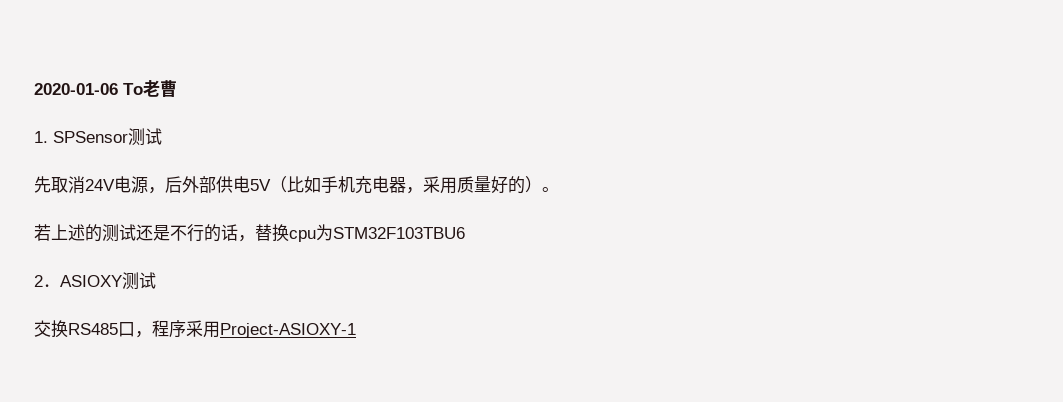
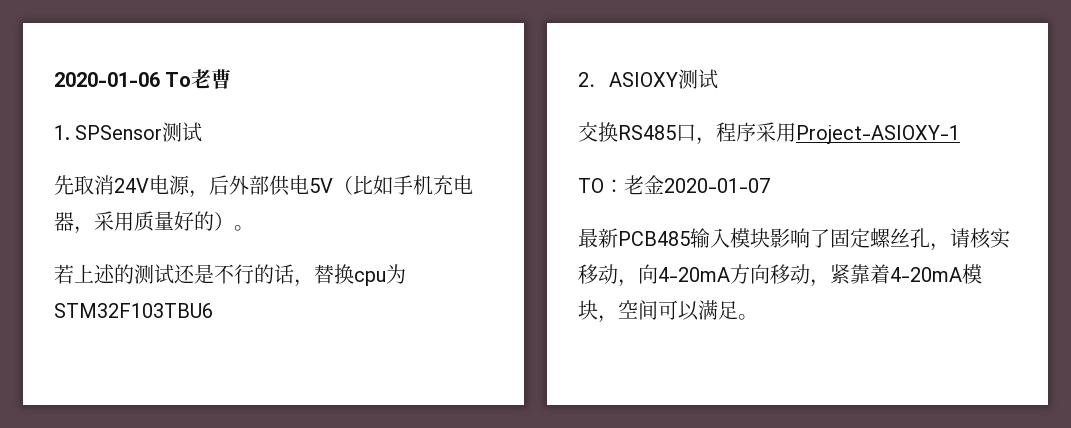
(356, 330) none -> [578,175,770,195] [578,228,1010,251] [578,264,982,287] [578,300,758,323] // TO：老金2020-01-07 // 最新PCB485输入模块影响了固定螺丝孔，请核实移动，向4-20mA方向移动，紧靠着4-20mA模块，空间可以满足。

